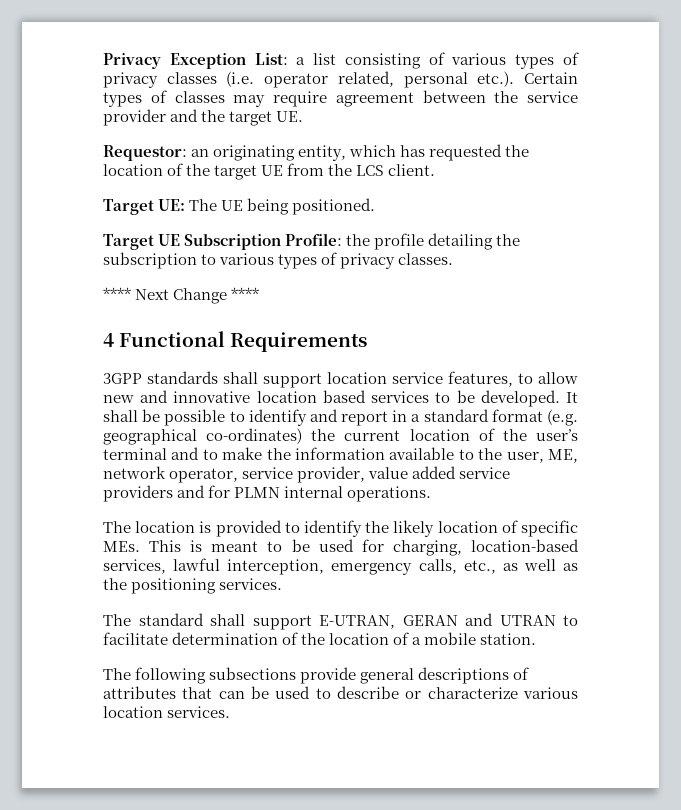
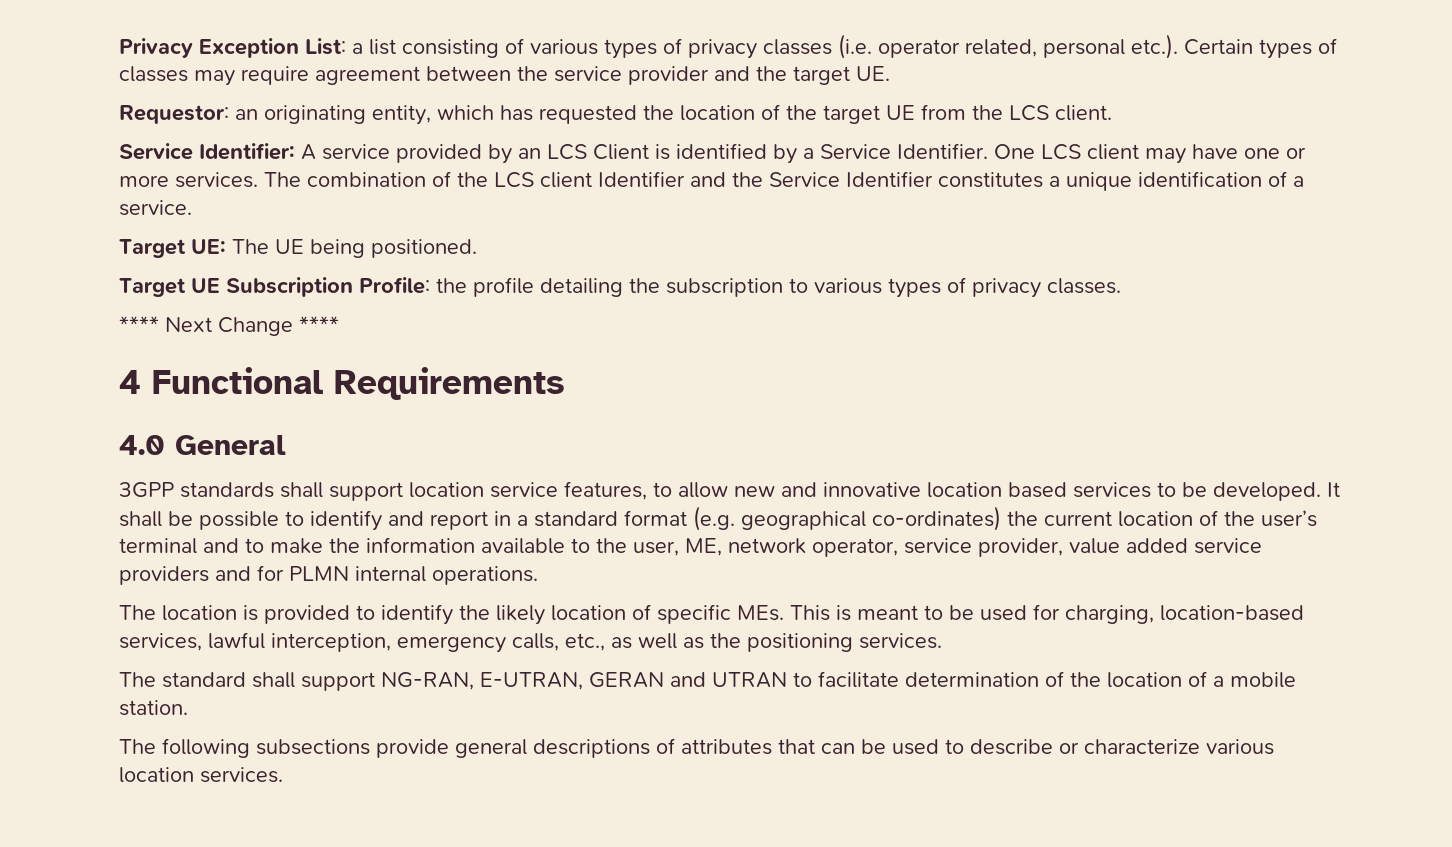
(436, 170) none -> [119,143,1306,164] [119,171,1304,191] [119,200,192,216] // Service Identifier: A service provided by an LCS Client is identified by a Service Identifier. One LCS client may have one or more services. The combination of the LCS client Identifier and the Service Identifier constitutes a unique identification of a service.
(368, 342) none -> [119,435,286,455] // 4.0 General
(312, 622) none -> [381,672,474,690] NG-RAN,

